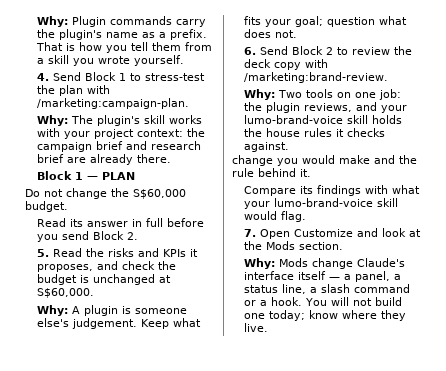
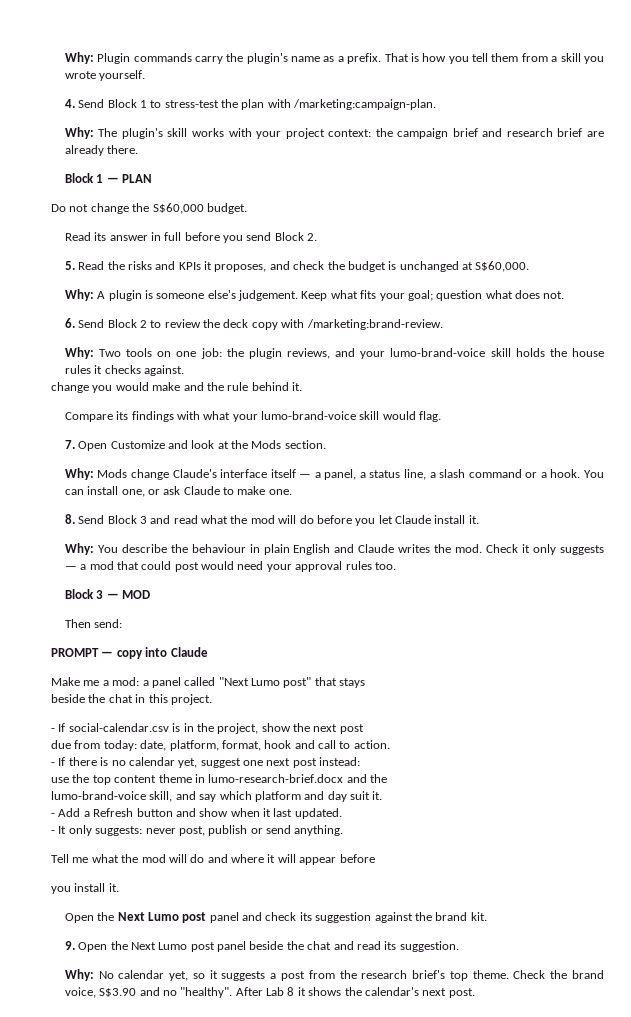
[331,297,403,306] [244,310,407,321] [244,323,269,332] will not build one today; know where they live. -> [64,486,292,497] [64,514,479,526] [64,543,604,555] [64,561,396,572] [64,589,150,599] [64,619,123,628] [51,647,208,659] [51,677,366,688] [51,694,212,705] [51,723,364,734] [51,740,390,751] [51,757,361,768] [51,774,387,785] [51,791,383,802] [51,808,342,819] [51,825,344,836] [51,854,375,865] [51,883,119,894] [64,912,487,923] [64,941,459,952] [64,969,604,981] [64,987,475,998] can install one, or ask Claude to make one. // 8. Send Block 3 and read what the mod will do before you let Claude install it. // Why: You describe the behaviour in plain English and Claude writes the mod. Check it only suggests — a mod that could post would need your approval rules too. // Block 3 — MOD // Then send: // PROMPT — copy into Claude // Make me a mod: a panel called "Next Lumo post" that stays // beside the chat in this project. // - If social-calendar.csv is in the project, show the next post // due from today: date, platform, format, hook and call to action. // - If there is no calendar yet, suggest one next post instead: // use the top content theme in lumo-research-brief.docx and the // lumo-brand-voice skill, and say which platform and day suit it. // - Add a Refresh button and show when it last updated. // - It only suggests: never post, publish or send anything. // Tell me what the mod will do and where it will appear before // you install it. // Open the Next Lumo post panel and check its suggestion against the brand kit. // 9. Open the Next Lumo post panel beside the chat and read its suggestion. // Why: No calendar yet, so it suggests a post from the research brief's top theme. Check the brand voice, S$3.90 and no "healthy". After Lab 8 it shows the calendar's next post.

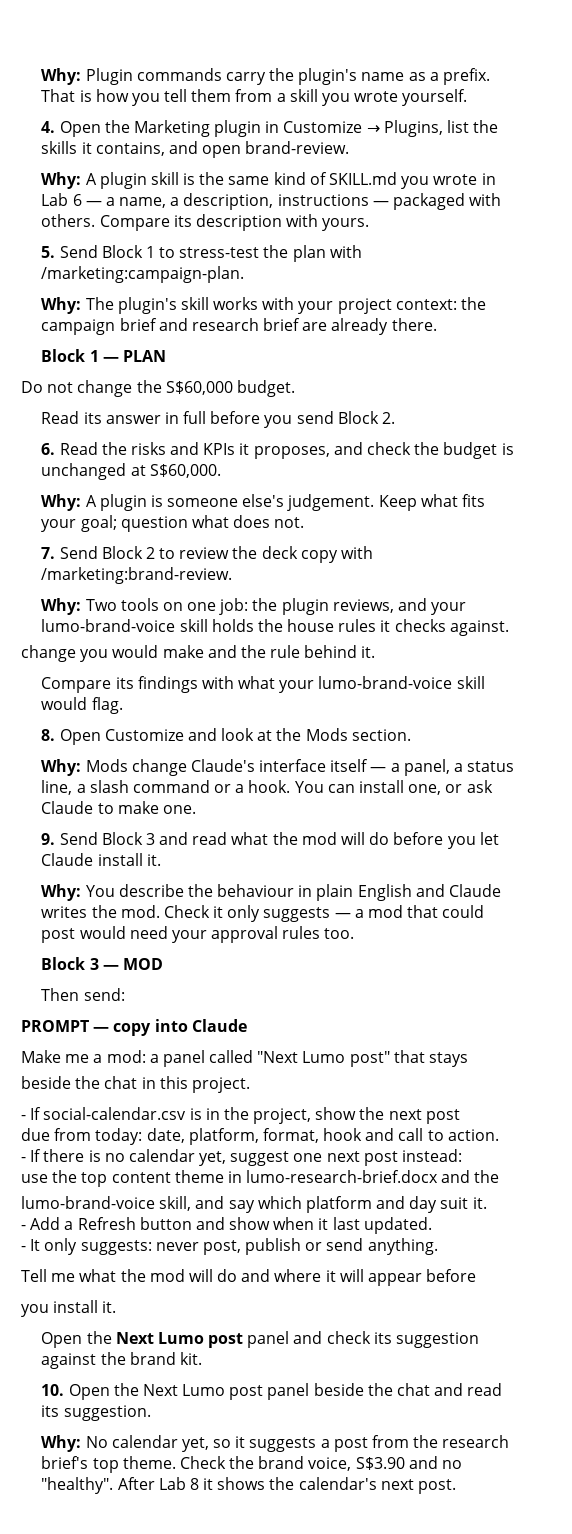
(75, 103) none -> [59,120,499,137] [41,141,350,158] [41,172,496,189] [41,193,502,210] [41,214,370,231] [41,246,56,258] Open the Marketing plugin in Customize → Plugins, list the skills it contains, and open brand-review. // Why: A plugin skill is the same kind of SKILL.md you wrote in Lab 6 — a name, a description, instructions — packaged with others. Compare its description with yours. // 5.
[64,261,75,270] 5. -> [41,443,56,455] 6.
[64,318,75,328] 6. -> [41,547,56,559] 7.
[64,440,75,449] 7. -> [41,729,56,741] 8.
[64,514,75,524] 8. -> [41,833,56,845] 9.
[64,941,75,950] 9. -> [41,1384,65,1396] 10.

